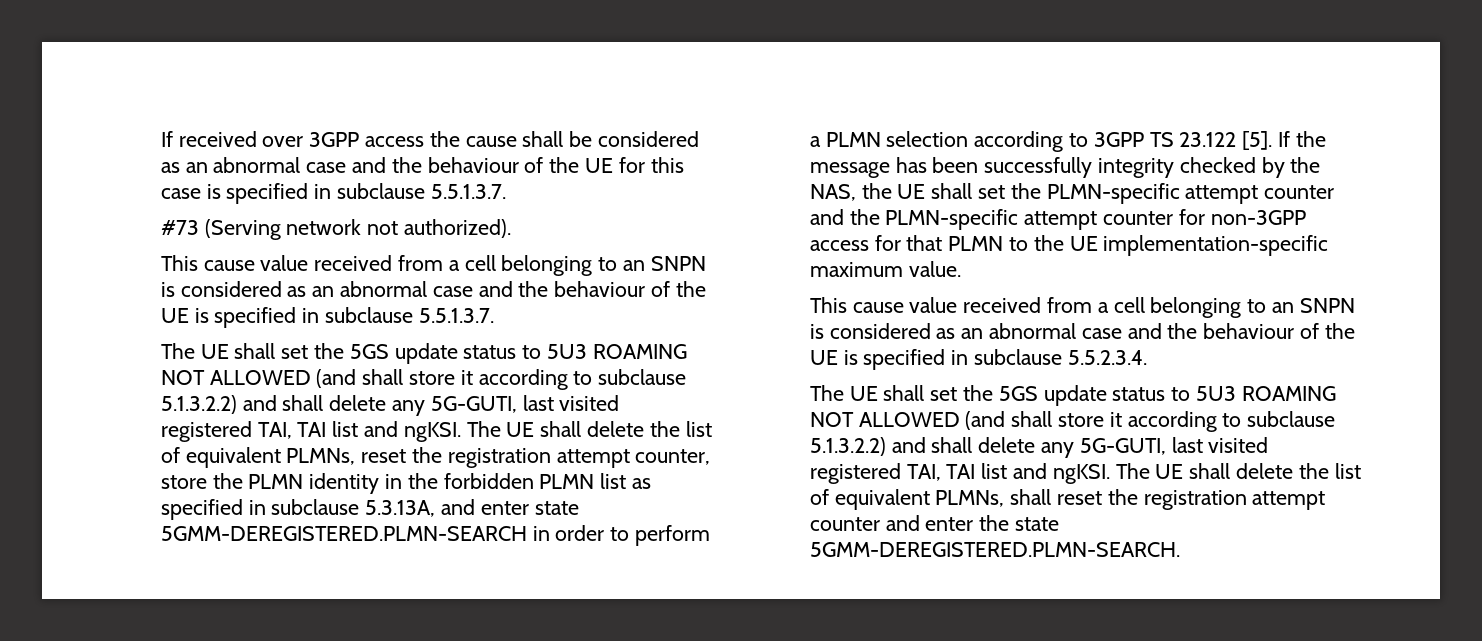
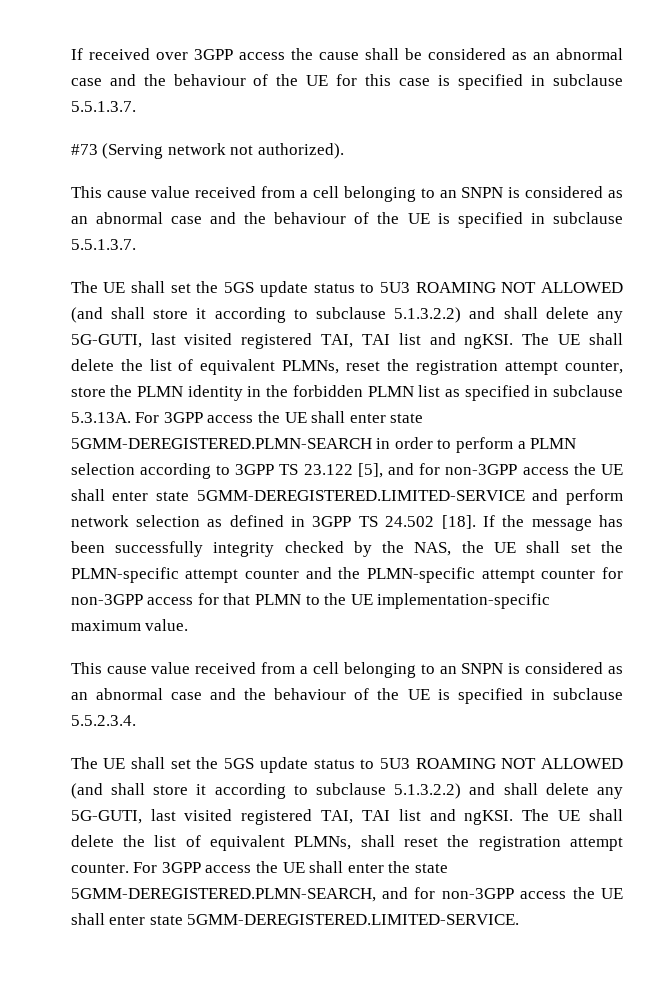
[365,499,475,517] 5.3.13A, and -> [70,411,346,423] 5.3.13A. For 3GPP access the UE shall
[1242,131,1273,150] [5]. -> [357,463,623,478] [70,489,623,505] [70,515,476,529] [5], and for non-3GPP access the UE shall enter state 5GMM-DEREGISTERED.LIMITED-SERVICE and perform network selection as defined in 3GPP TS 24.502 [18].
[809,515,1059,531] [809,542,1180,557] counter and enter the state 5GMM-DEREGISTERED.PLMN-SEARCH. -> [70,861,448,873] [70,887,623,902] [70,913,520,925] counter. For 3GPP access the UE shall enter the state 5GMM-DEREGISTERED.PLMN-SEARCH, and for non-3GPP access the UE shall enter state 5GMM-DEREGISTERED.LIMITED-SERVICE.

